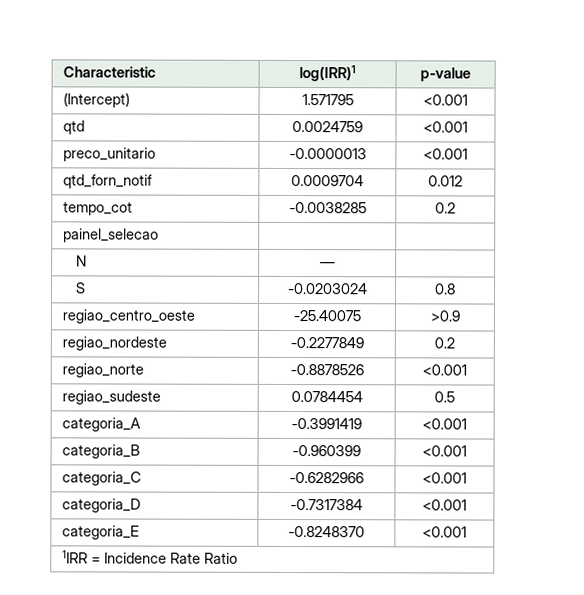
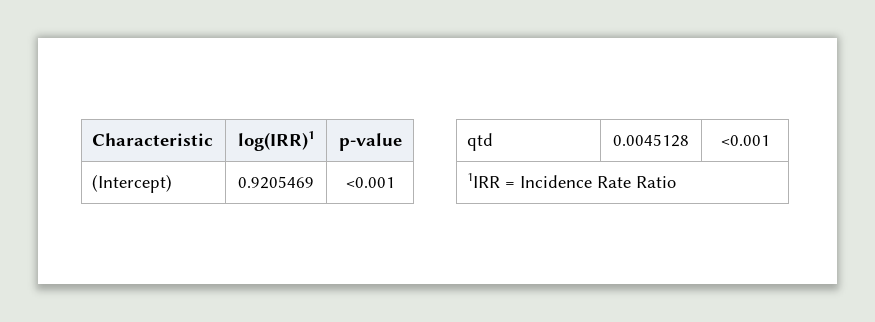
[301,94,354,106] 1.571795 -> [238,176,314,189] 0.9205469
[292,121,363,133] [423,121,468,133] [62,147,156,162] [288,147,367,160] [423,148,468,160] [62,174,153,189] [291,174,364,187] [428,175,463,187] [62,201,133,216] [288,201,367,214] [435,202,456,214] [62,228,159,243] [75,255,87,267] [319,262,336,268] [75,282,86,294] [287,282,368,295] [435,283,456,295] [61,309,195,324] [292,310,361,322] [429,310,460,322] [61,336,167,351] [289,336,364,349] [434,337,455,349] [61,363,144,378] [289,363,364,376] [422,364,467,376] [61,390,161,405] [290,390,363,403] [434,391,455,403] [61,417,141,432] [291,417,362,430] [422,418,467,430] [61,444,140,459] [292,445,361,457] [422,445,467,457] [61,471,141,486] [289,471,364,484] [422,472,467,484] [61,498,141,513] [290,498,363,511] [422,499,467,511] [61,525,139,540] [288,525,365,538] 0.0024759 | <0.001 // preco_unitario | -0.0000013 | <0.001 // qtd_forn_notif | 0.0009704 | 0.012 // tempo_cot | -0.0038285 | 0.2 // painel_selecao | | // N | — | // S | -0.0203024 | 0.8 // regiao_centro_oeste | -25.40075 | >0.9 // regiao_nordeste | -0.2277849 | 0.2 // regiao_norte | -0.8878526 | <0.001 // regiao_sudeste | 0.0784454 | 0.5 // categoria_A | -0.3991419 | <0.001 // categoria_B | -0.960399 | <0.001 // categoria_C | -0.6282966 | <0.001 // categoria_D | -0.7317384 | <0.001 // categoria_E | -0.8248370 -> [613,134,689,147] 0.0045128

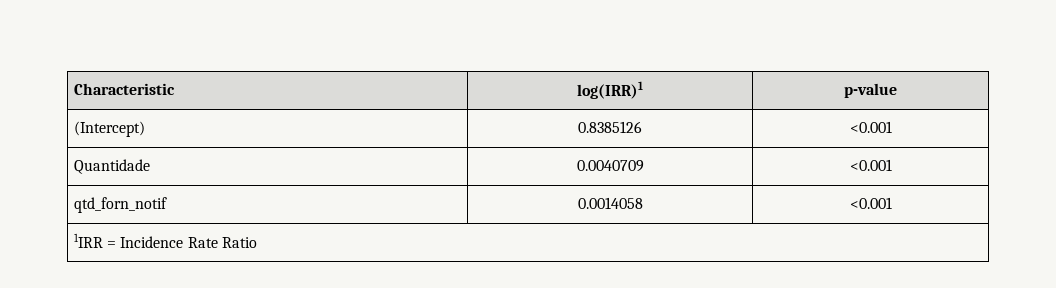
[238,176,314,189] [345,177,395,188] [467,133,494,151] [613,134,689,147] 0.9205469 | <0.001 // qtd | 0.0045128 -> [578,121,642,133] [849,121,892,133] [73,159,150,174] [576,160,644,172] [849,159,892,171] [73,197,167,213] [577,197,643,209] 0.8385126 | <0.001 // Quantidade | 0.0040709 | <0.001 // qtd_forn_notif | 0.0014058

